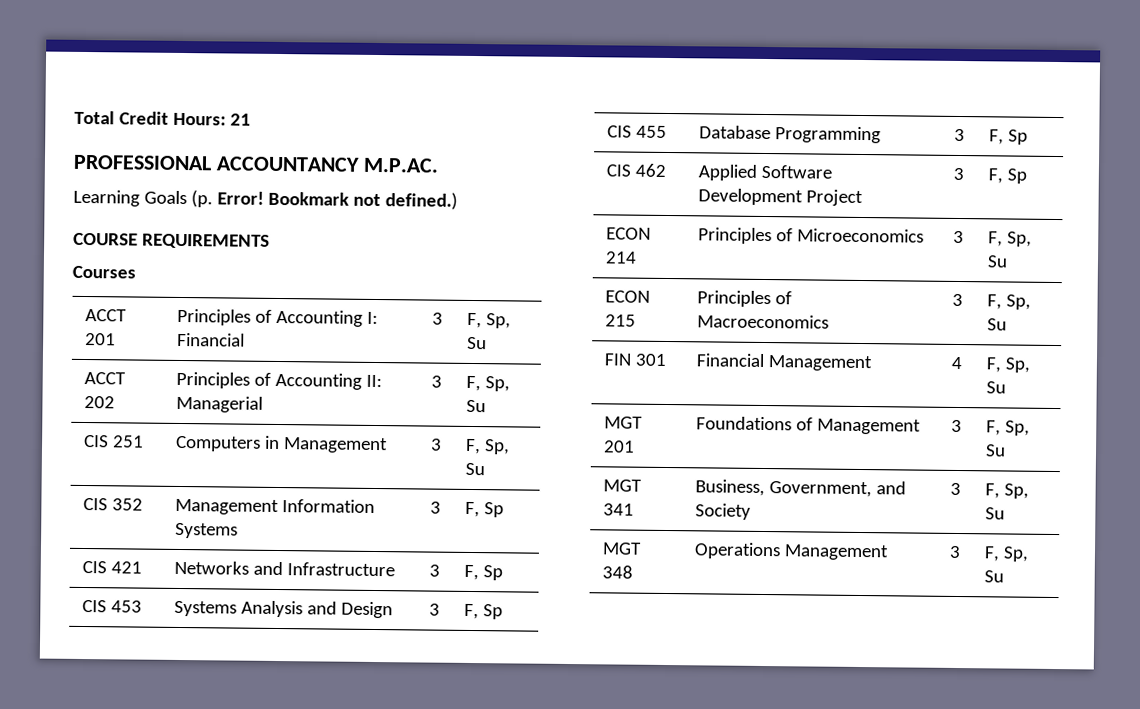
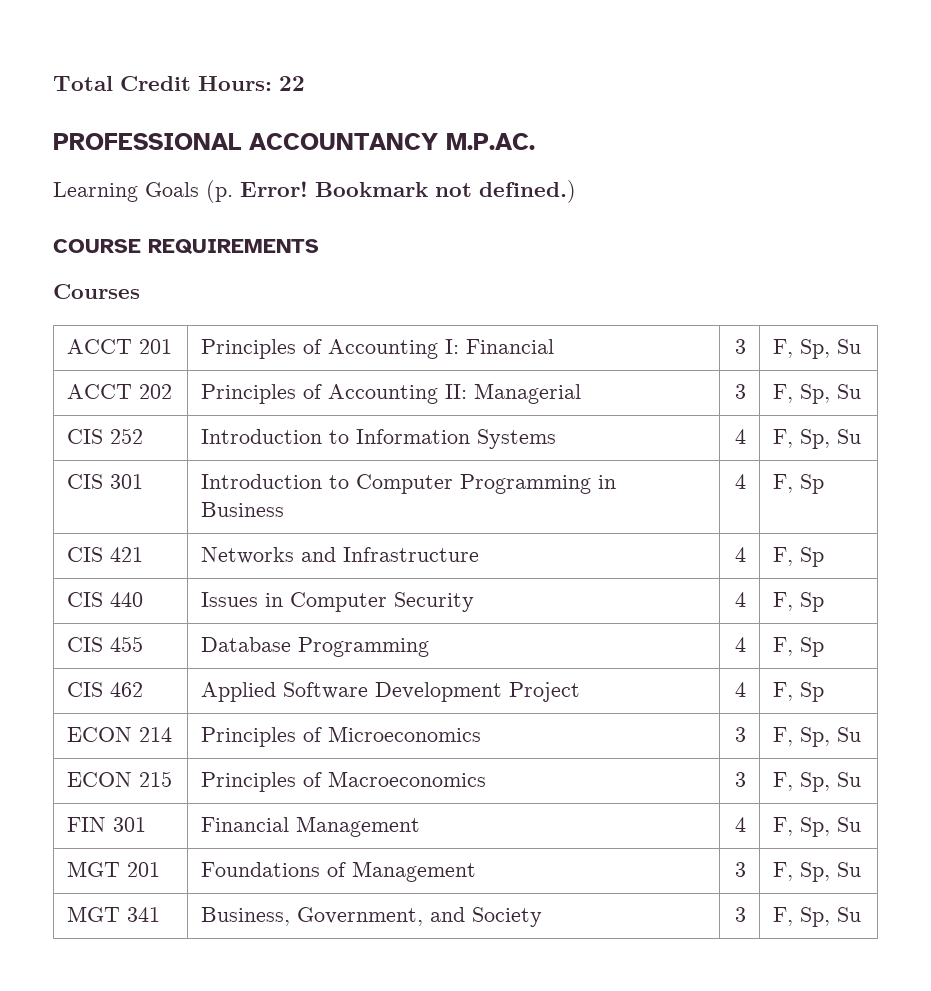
[229,113,251,126] 21 -> [279,76,305,91] 22
[113,435,145,448] [175,435,389,454] [430,438,442,451] [465,438,511,455] [465,462,486,476] [83,497,144,511] [175,498,376,516] [175,522,239,539] [429,501,441,514] 251 | Computers in Management | 3 | F, Sp, Su // CIS 352 | Management Information Systems | 3 -> [110,428,144,444] [201,429,557,449] [734,429,746,444] [773,429,862,449] [67,474,144,489] [201,474,617,494] [201,502,285,517] [734,474,746,489] 252 | Introduction to Information Systems | 4 | F, Sp, Su // CIS 301 | Introduction to Computer Programming in Business | 4
[428,564,440,577] [464,564,504,581] [82,599,143,613] [174,600,394,619] [428,603,440,616] 3 | F, Sp // CIS 453 | Systems Analysis and Design | 3 -> [734,547,746,562] [773,547,825,567] [67,592,144,607] [201,592,475,612] [734,592,746,607] 4 | F, Sp // CIS 440 | Issues in Computer Security | 4
[953,128,965,142] 3 -> [734,637,746,652] 4
[952,167,964,181] 3 -> [734,682,746,697] 4
[602,542,643,555] [602,565,634,579] [694,542,890,561] [948,545,961,559] [984,546,1030,562] [984,570,1005,583] // MGT 348 | Operations Management | 3 | F, Sp, Su -> (862, 914) none

